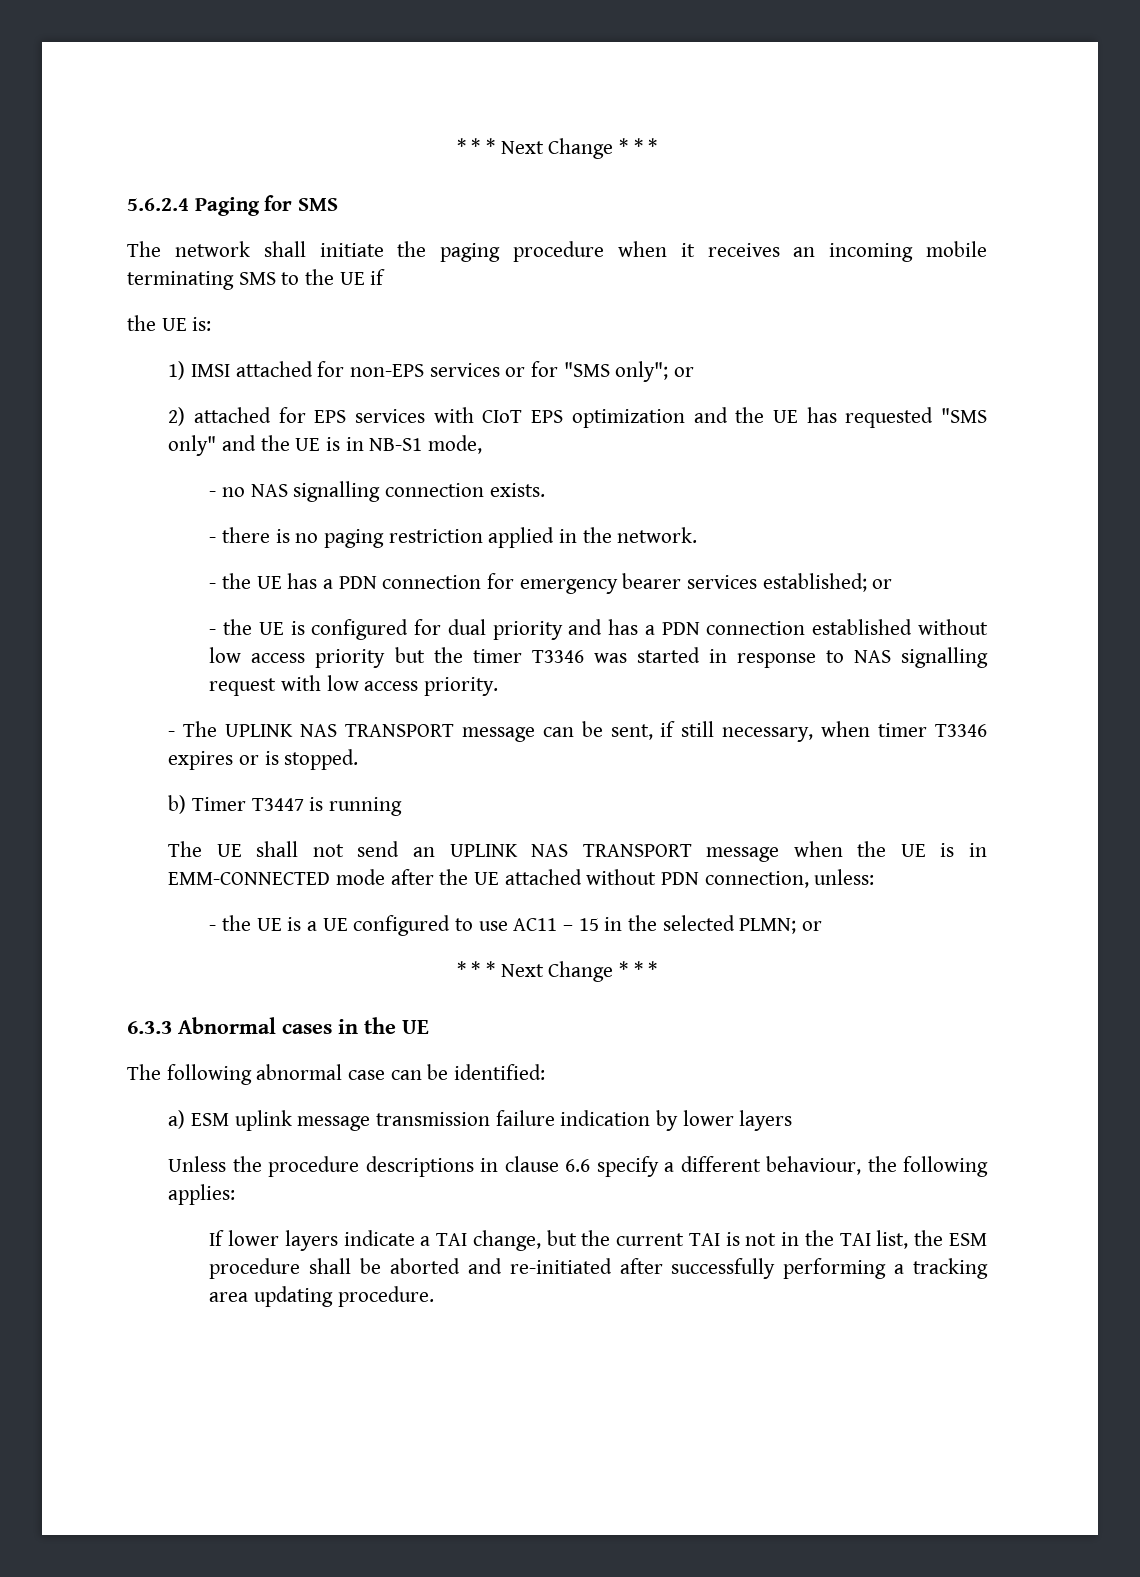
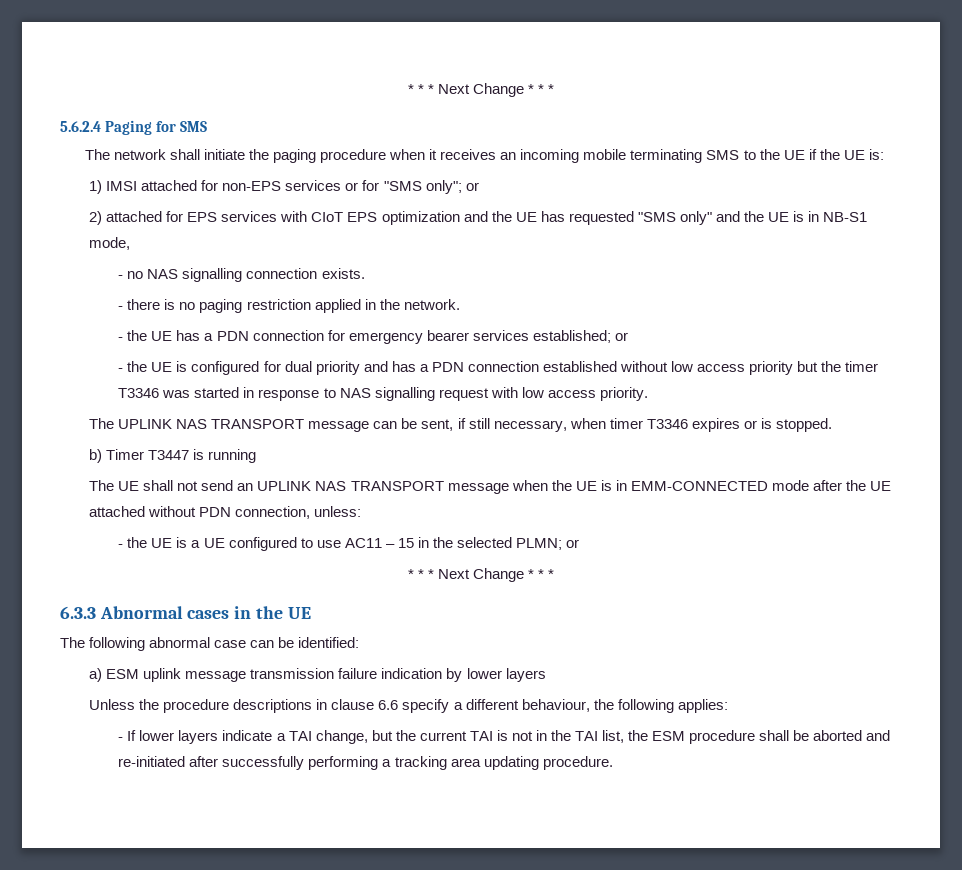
(386, 277) // -> (817, 154) none
[168,731,176,737] - -> (648, 394) none
(236, 1194) none -> [118,737,124,741] -

